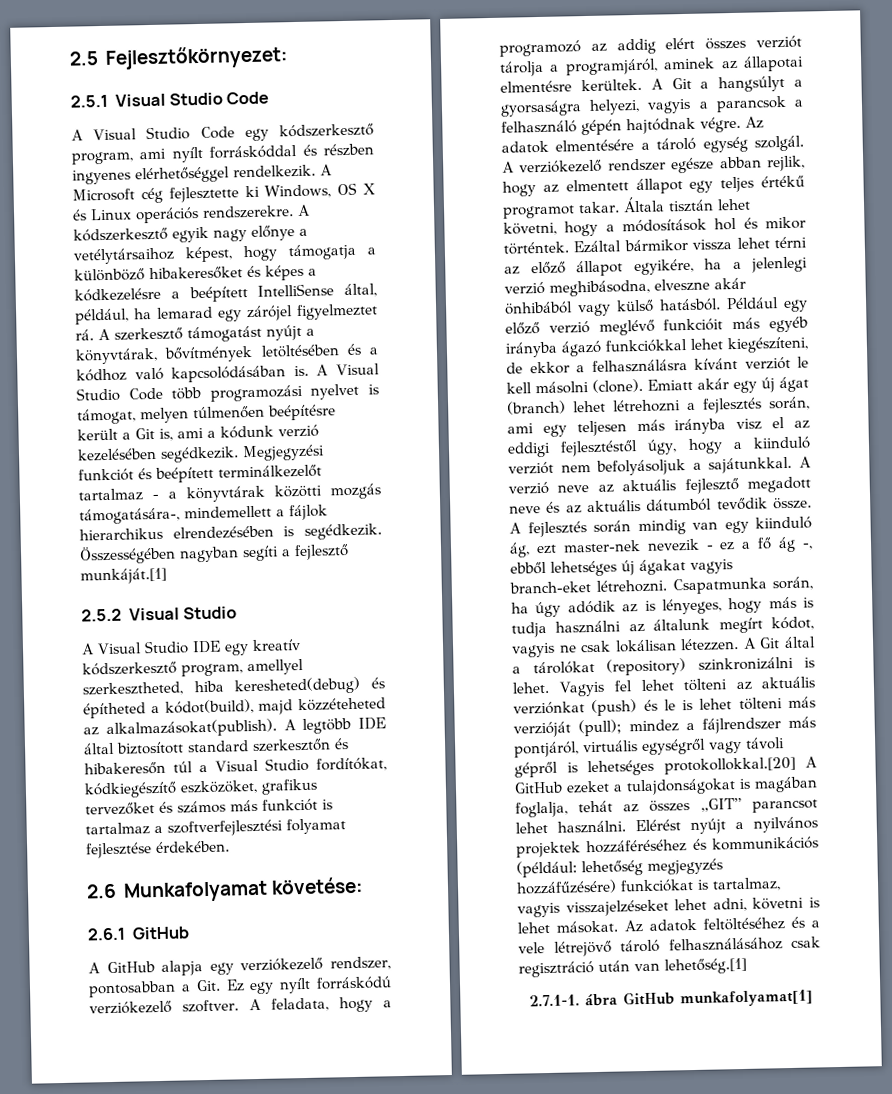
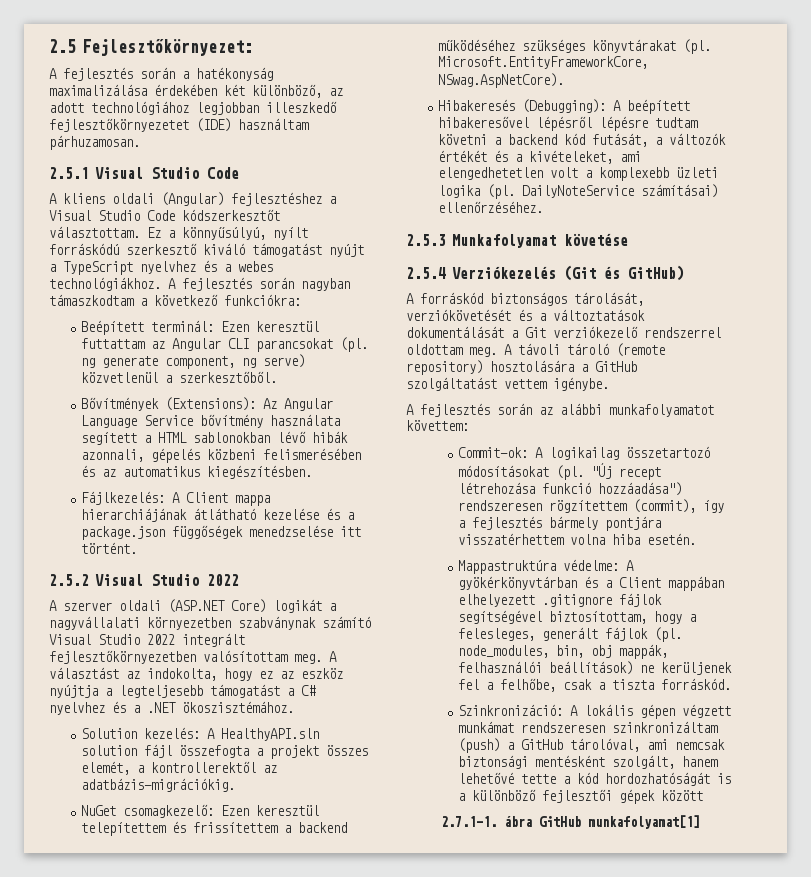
(289, 57) none -> [49,67,273,81] [49,84,343,98] [49,101,337,115] [49,118,309,132] [49,135,140,150] // A fejlesztés során a hatékonyság maximalizálása érdekében két különböző, az adott technológiához legjobban illeszkedő fejlesztőkörnyezetet (IDE) használtam párhuzamosan.
[93,123,374,142] [71,143,374,165] [72,164,332,185] [72,182,376,204] [72,204,310,224] [73,225,308,243] [73,243,376,265] [74,264,317,282] [74,283,377,303] [75,303,378,325] [75,324,315,343] [75,343,379,365] [76,363,380,383] [76,383,379,402] [77,404,336,425] [77,424,319,441] [77,444,325,463] [78,464,322,483] [78,483,381,503] [79,504,328,525] [79,523,382,541] [79,544,349,565] [80,567,167,585] Visual Studio Code egy kódszerkesztő program, ami nyílt forráskóddal és részben ingyenes elérhetőséggel rendelkezik. A Microsoft cég fejlesztette ki Windows, OS X és Linux operációs rendszerekre. A kódszerkesztő egyik nagy előnye a vetélytársaihoz képest, hogy támogatja a különböző hibakeresőket és képes a kódkezelésre a beépített IntelliSense által, például, ha lemarad egy zárójel figyelmeztet rá. A szerkesztő támogatást nyújt a könyvtárak, bővítmények letöltésében és a kódhoz való kapcsolódásában is. A Visual Studio Code több programozási nyelvet is támogat, melyen túlmenően beépítésre került a Git is, ami a kódunk verzió kezelésében segédkezik. Megjegyzési funkciót és beépített terminálkezelőt tartalmaz - a könyvtárak közötti mozgás támogatására-, mindemellett a fájlok hierarchikus elrendezésében is segédkezik. Összességében nagyban segíti a fejlesztő munkáját.[1] -> [63,192,336,206] [49,209,280,221] [49,226,308,240] [49,243,364,257] [49,260,273,275] [49,277,350,291] [49,294,301,306] [80,320,319,335] [80,337,368,352] [80,354,305,369] [80,371,277,383] [80,397,333,411] [80,414,340,428] [80,431,348,445] [80,448,361,463] [80,465,312,479] [80,491,270,506] [80,508,354,522] [80,525,361,540] [80,542,137,554] kliens oldali (Angular) fejlesztéshez a Visual Studio Code kódszerkesztőt választottam. Ez a könnyűsúlyú, nyílt forráskódú szerkesztő kiváló támogatást nyújt a TypeScript nyelvhez és a webes technológiákhoz. A fejlesztés során nagyban támaszkodtam a következő funkciókra: // Beépített terminál: Ezen keresztül futtattam az Angular CLI parancsokat (pl. ng generate component, ng serve) közvetlenül a szerkesztőből. // Bővítmények (Extensions): Az Angular Language Service bővítmény használata segített a HTML sablonokban lévő hibák azonnali, gépelés közbeni felismerésében és az automatikus kiegészítésben. // Fájlkezelés: A Client mappa hierarchiájának átlátható kezelése és a package.json függőségek menedzselése itt történt.
[81,639,301,656] [82,658,304,677] [82,676,386,697] [83,697,386,719] [83,717,386,739] [83,738,349,755] [84,757,387,776] [84,778,318,799] [85,798,333,816] [85,818,346,837] [86,840,230,859] [86,876,364,903] [87,926,190,941] [88,956,391,976] [88,976,392,998] [89,996,393,1015] [499,35,802,57] [500,55,804,77] [500,75,803,93] [500,95,804,117] [501,116,764,136] [501,135,804,154] [502,155,805,174] [502,175,805,197] [503,196,751,219] [503,216,806,237] [503,236,807,255] [504,256,808,277] [504,277,746,297] [504,297,808,317] [505,316,808,336] [505,336,809,358] [506,356,809,375] [506,376,809,395] [507,396,810,415] [507,416,810,437] [507,436,811,458] [508,456,811,476] [508,476,811,495] [509,497,812,514] [509,516,812,538] [509,536,813,558] [510,559,733,577] [509,576,813,595] [511,596,814,618] [511,616,814,638] [512,636,816,658] [512,656,815,676] [512,676,815,697] [513,696,816,717] [513,716,816,738] [514,737,785,758] [514,756,817,778] [514,776,818,796] [515,797,818,818] [515,816,818,835] [516,836,819,858] [516,858,723,878] [516,877,781,895] [517,896,820,918] [517,916,820,934] [518,936,821,957] [518,957,747,978] // A Visual Studio IDE egy kreatív kódszerkesztő program, amellyel szerkesztheted, hiba keresheted(debug) és építheted a kódot(build), majd közzéteheted az alkalmazásokat(publish). A legtöbb IDE által biztosított standard szerkesztőn és hibakeresőn túl a Visual Studio fordítókat, kódkiegészítő eszközöket, grafikus tervezőket és számos más funkciót is tartalmaz a szoftverfejlesztési folyamat fejlesztése érdekében. // 2.6 Munkafolyamat követése: // 2.6.1 GitHub // A GitHub alapja egy verziókezelő rendszer, pontosabban a Git. Ez egy nyílt forráskódú verziókezelő szoftver. A feladata, hogy a programozó az addig elért összes verziót tárolja a programjáról, aminek az állapotai elmentésre kerültek. A Git a hangsúlyt a gyorsaságra helyezi, vagyis a parancsok a felhasználó gépén hajtódnak végre. Az adatok elmentésére a tároló egység szolgál. A verziókezelő rendszer egésze abban rejlik, hogy az elmentett állapot egy teljes értékű programot takar. Általa tisztán lehet követni, hogy a módosítások hol és mikor történtek. Ezáltal bármikor vissza lehet térni az előző állapot egyikére, ha a jelenlegi verzió meghibásodna, elveszne akár önhibából vagy külső hatásból. Például egy előző verzió meglévő funkcióit más egyéb irányba ágazó funkciókkal lehet kiegészíteni, de ekkor a felhasználásra kívánt verziót le kell másolni (clone). Emiatt akár egy új ágat (branch) lehet létrehozni a fejlesztés során, ami egy teljesen más irányba visz el az eddigi fejlesztéstől úgy, hogy a kiinduló verziót nem befolyásoljuk a sajátunkkal. A verzió neve az aktuális fejlesztő megadott neve és az aktuális dátumból tevődik össze. A fejlesztés során mindig van egy kiinduló ág, ezt master-nek nevezik - ez a fő ág -, ebből lehetséges új ágakat vagyis branch-eket létrehozni. Csapatmunka során, ha úgy adódik az is lényeges, hogy más is tudja használni az általunk megírt kódot, vagyis ne csak lokálisan létezzen. A Git által a tárolókat (repository) szinkronizálni is lehet. Vagyis fel lehet tölteni az aktuális verziónkat (push) és le is lehet tölteni más verzióját (pull); mindez a fájlrendszer más pontjáról, virtuális egységről vagy távoli gépről is lehetséges protokollokkal.[20] A GitHub ezeket a tulajdonságokat is magában foglalja, tehát az összes „GIT” parancsot lehet használni. Elérést nyújt a nyilvános projektek hozzáféréséhez és kommunikációs (például: lehetőség megjegyzés hozzáfűzésére) funkciókat is tartalmaz, vagyis visszajelzéseket lehet adni, követni is lehet másokat. Az adatok feltöltéséhez és a vele létrejövő tároló felhasználásához csak regisztráció után van lehetőség.[1] -> [206,574,239,586] [49,599,336,613] [49,616,371,630] [49,633,245,647] [49,650,337,664] [49,667,343,681] [49,684,316,698] [49,701,294,715] [80,727,319,741] [80,744,368,759] [80,761,277,775] [80,778,235,792] [80,804,319,818] [80,821,347,836] [437,39,711,54] [437,56,648,69] [437,73,564,88] [437,99,690,114] [437,116,698,131] [437,133,726,147] [437,150,641,164] [437,167,718,181] [437,184,718,199] [437,201,543,213] [406,233,628,248] [406,265,684,281] [406,292,644,306] [406,309,645,321] [406,326,721,338] [406,343,665,357] [406,360,637,375] [406,377,609,391] [406,403,714,417] [406,420,469,431] [457,446,710,460] [457,463,661,480] [457,482,682,496] [457,499,724,513] [457,516,661,531] [457,533,696,545] [457,559,634,574] [457,576,724,591] [457,593,662,607] [457,610,696,624] [457,627,682,642] [457,644,668,659] [457,661,732,675] [457,678,731,692] [457,704,731,719] [457,721,718,733] [457,738,725,753] [457,755,718,769] [457,772,731,786] [457,789,703,804] 2022 // A szerver oldali (ASP.NET Core) logikát a nagyvállalati környezetben szabványnak számító Visual Studio 2022 integrált fejlesztőkörnyezetben valósítottam meg. A választást az indokolta, hogy ez az eszköz nyújtja a legteljesebb támogatást a C# nyelvhez és a .NET ökoszisztémához. // Solution kezelés: A HealthyAPI.sln solution fájl összefogta a projekt összes elemét, a kontrollerektől az adatbázis-migrációkig. // NuGet csomagkezelő: Ezen keresztül telepítettem és frissítettem a backend működéséhez szükséges könyvtárakat (pl. Microsoft.EntityFrameworkCore, NSwag.AspNetCore). // Hibakeresés (Debugging): A beépített hibakeresővel lépésről lépésre tudtam követni a backend kód futását, a változók értékét és a kivételeket, ami elengedhetetlen volt a komplexebb üzleti logika (pl. DailyNoteService számításai) ellenőrzéséhez. // 2.5.3 Munkafolyamat követése // 2.5.4 Verziókezelés (Git és GitHub) // A forráskód biztonságos tárolását, verziókövetését és a változtatások dokumentálását a Git verziókezelő rendszerrel oldottam meg. A távoli tároló (remote repository) hosztolására a GitHub szolgáltatást vettem igénybe. // A fejlesztés során az alábbi munkafolyamatot követtem: // Commit-ok: A logikailag összetartozó módosításokat (pl. "Új recept létrehozása funkció hozzáadása") rendszeresen rögzítettem (commit), így a fejlesztés bármely pontjára visszatérhettem volna hiba esetén. // Mappastruktúra védelme: A gyökérkönyvtárban és a Client mappában elhelyezett .gitignore fájlok segítségével biztosítottam, hogy a felesleges, generált fájlok (pl. node_modules, bin, obj mappák, felhasználói beállítások) ne kerüljenek fel a felhőbe, csak a tiszta forráskód. // Szinkronizáció: A lokális gépen végzett munkámat rendszeresen szinkronizáltam (push) a GitHub tárolóval, ami nemcsak biztonsági mentésként szolgált, hanem lehetővé tette a kód hordozhatóságát is a különböző fejlesztői gépek között

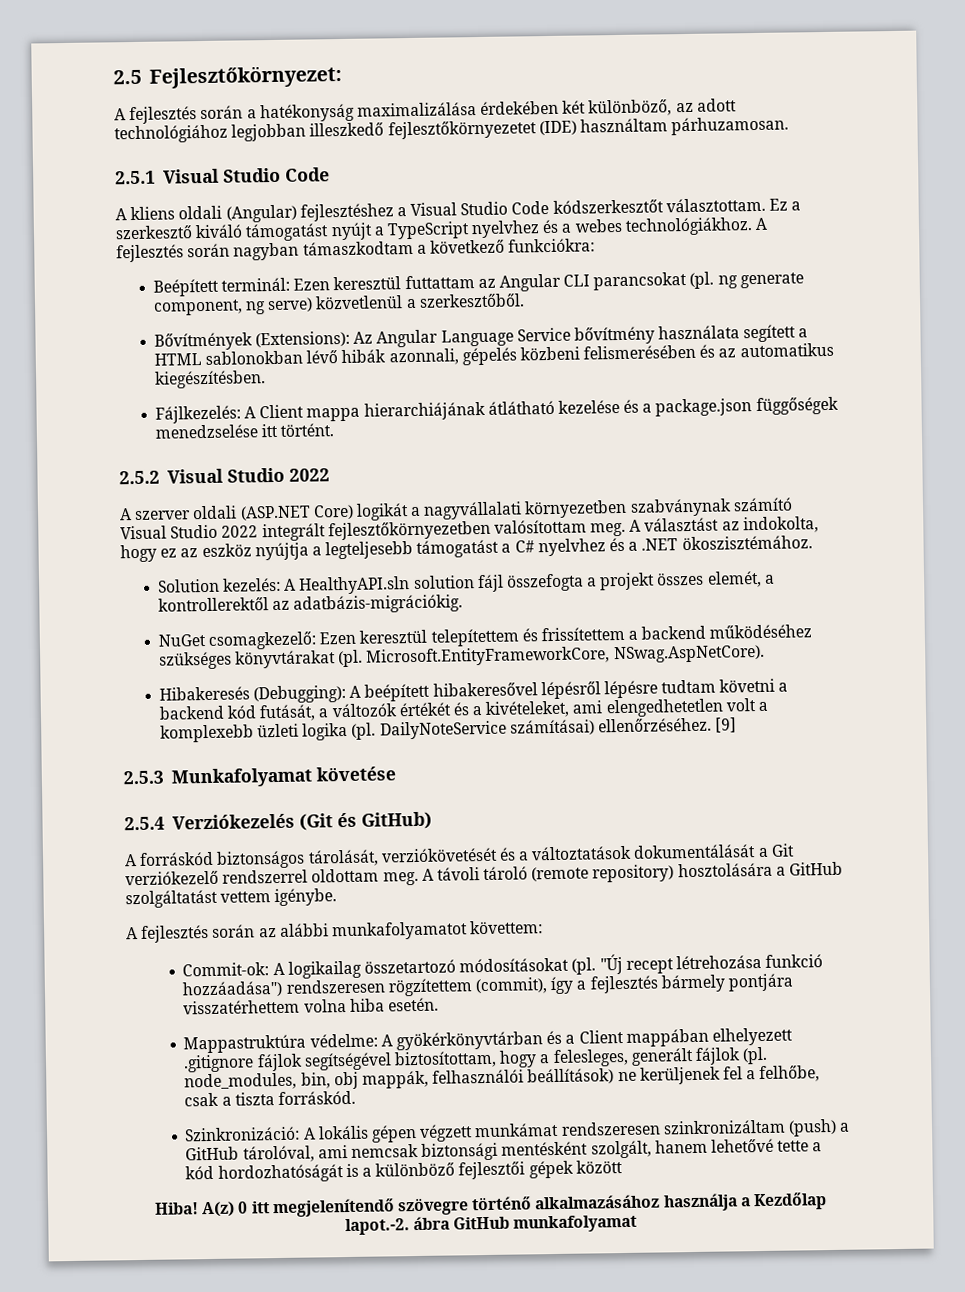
[182,227,308,240] [49,243,119,255] könnyűsúlyú, nyílt forráskódú -> (802, 206) none
(543, 207) none -> [715,717,738,733] [9]
[440,816,497,827] 2.7.1-1. -> [155,1192,827,1218] [344,1218,410,1236] Hiba! A(z) 0 itt megjelenítendő szövegre történő alkalmazásához használja a Kezdőlap lapot.-2.
[587,815,700,829] munkafolyamat[1] -> [513,1214,638,1233] munkafolyamat

